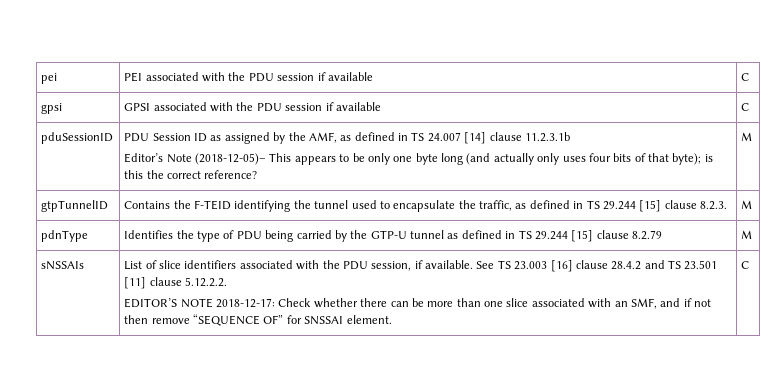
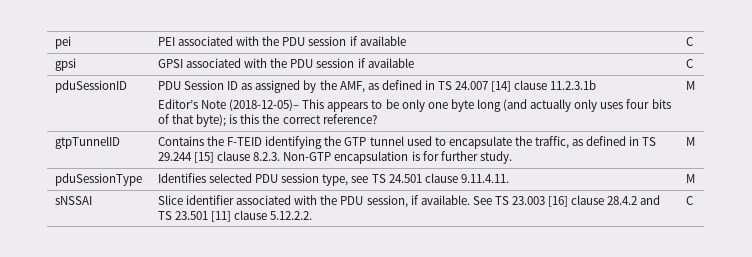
(311, 204) none -> [344,137,367,146] GTP
[741,200,753,209] [41,230,89,242] | M // pdnType -> [283,151,512,164] [685,137,695,146] [54,173,142,186] Non-GTP encapsulation is for further study. | M // pduSessionType
[176,230,663,242] [741,230,753,239] [41,261,85,270] [124,260,237,270] the type of PDU being carried by the GTP-U tunnel as defined in TS 29.244 [15] clause 8.2.79 | M // sNSSAIs | List of slice identifiers -> [208,173,509,186] [685,174,695,183] [54,196,92,205] [157,195,234,205] selected PDU session type, see TS 24.501 clause 9.11.4.11. | M // sNSSAI | Slice identifier
[124,298,712,309] [124,314,392,326] // EDITOR’S NOTE 2018-12-17: Check whether there can be more than one slice associated with an SMF, and if not then remove “SEQUENCE OF” for SNSSAI element. -> (313, 215) none

